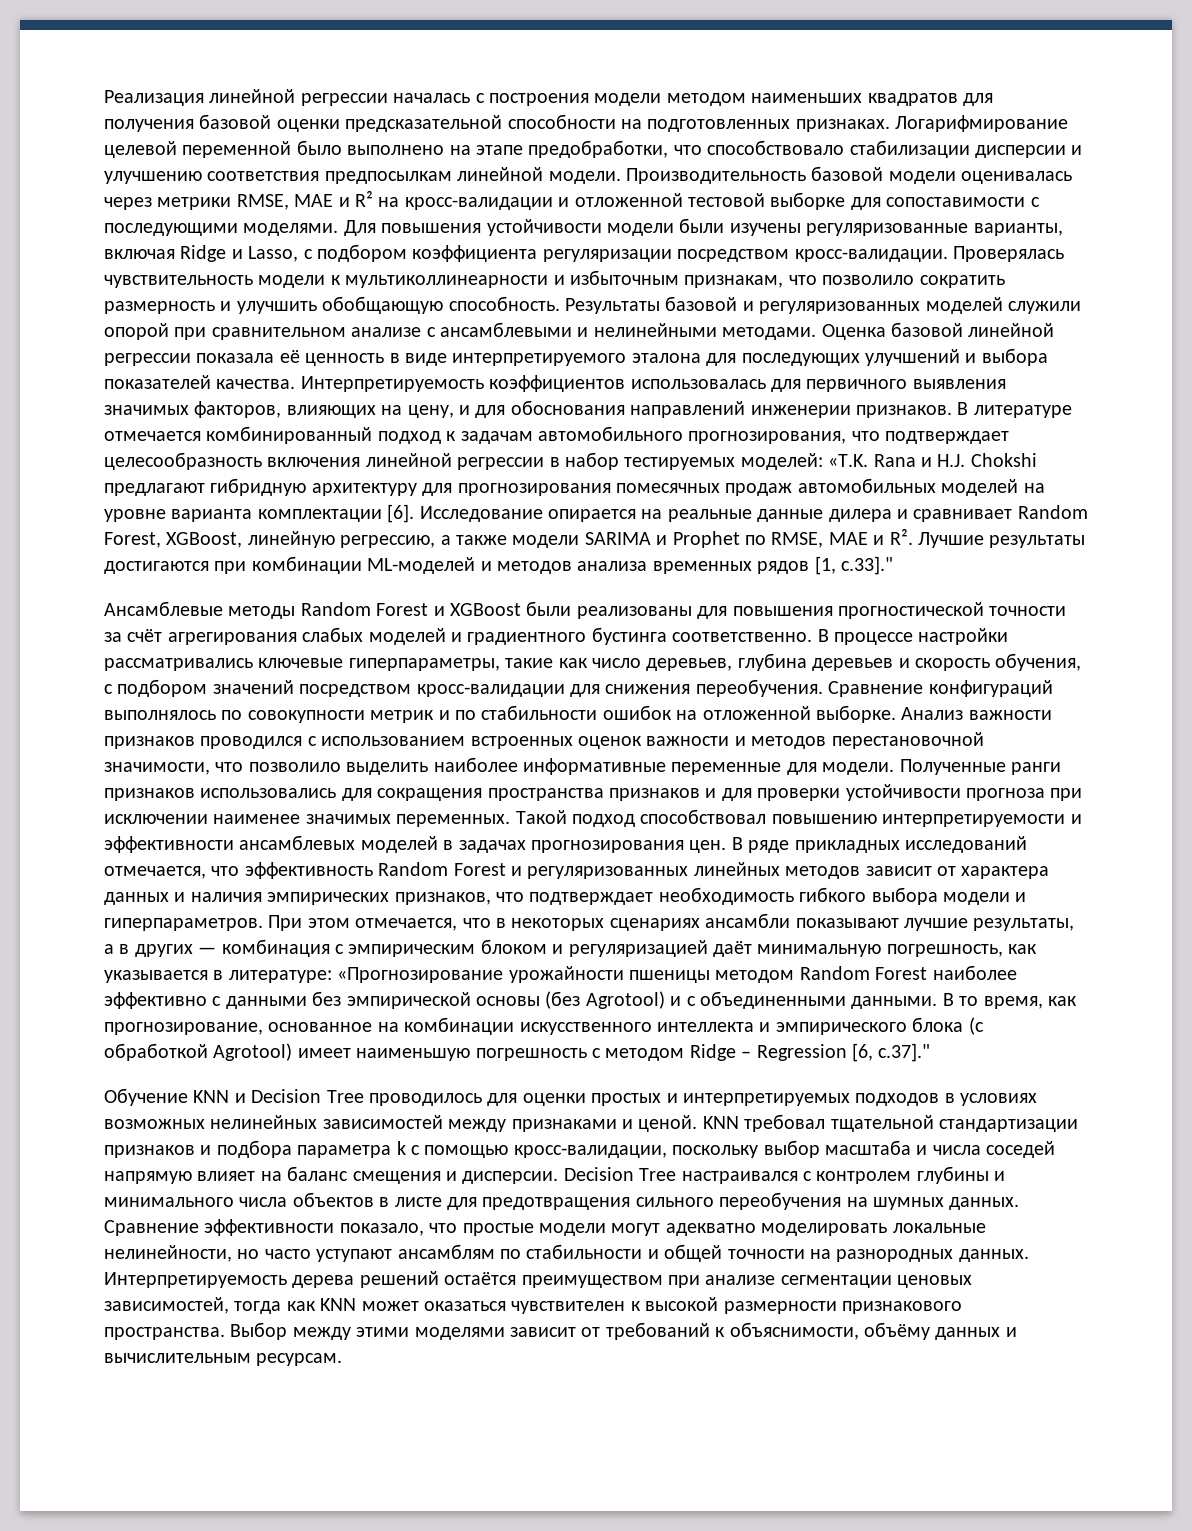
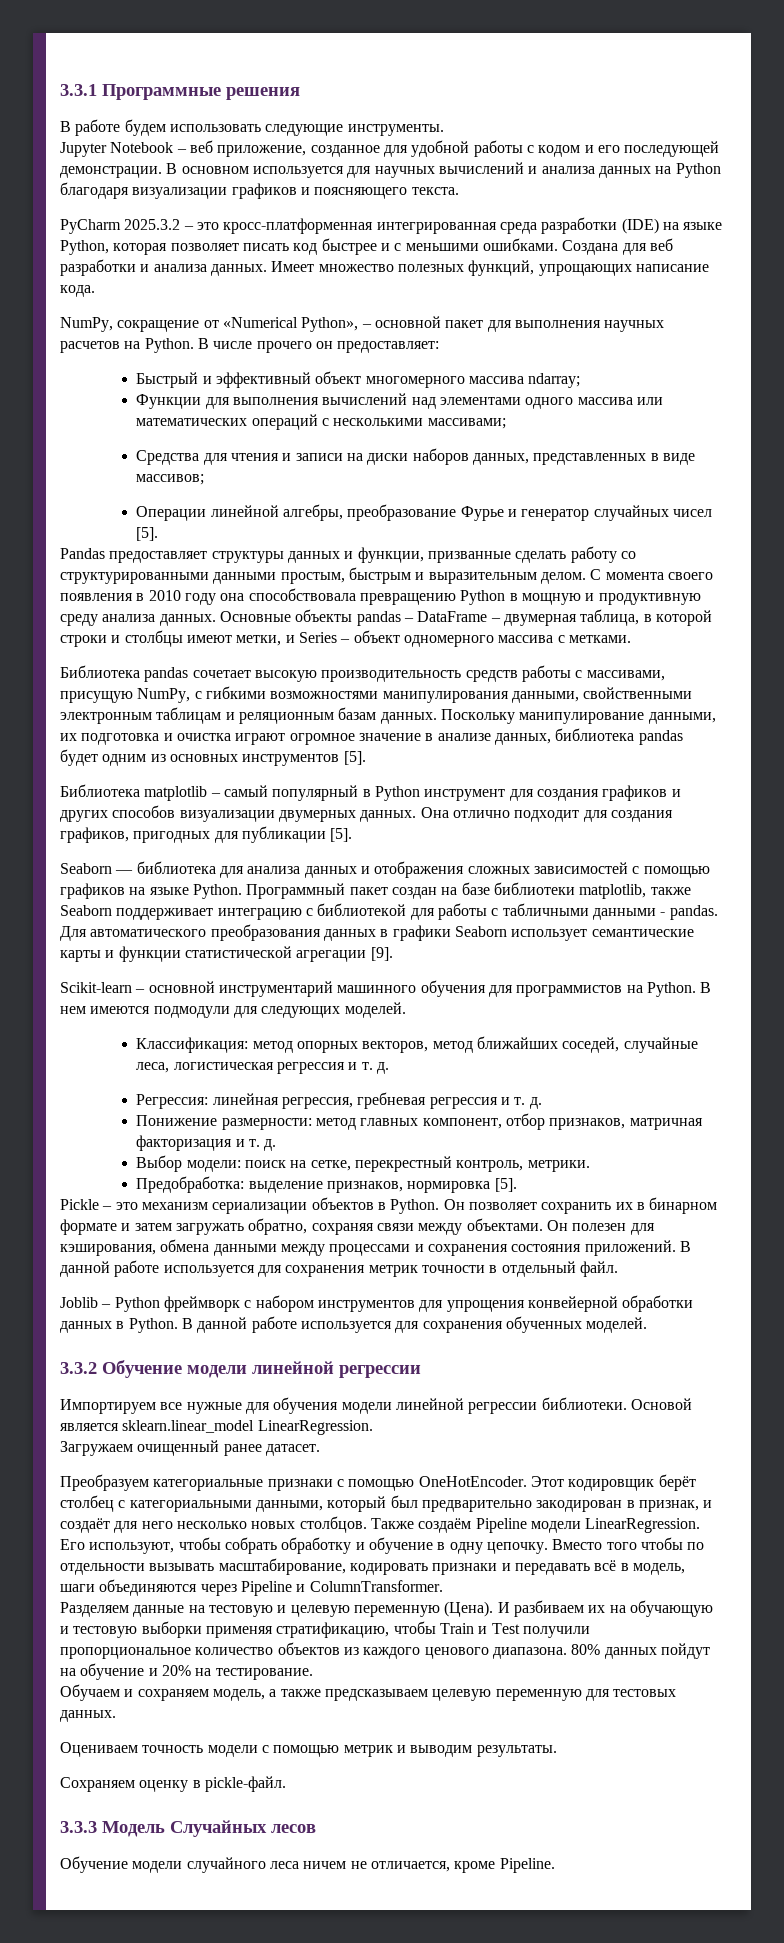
[104,89,993,106] [104,114,1069,132] [104,140,1083,158] [104,166,1073,184] [104,190,1040,210] [104,218,1063,236] [104,244,1064,262] [104,270,1005,288] [104,296,1081,314] [104,322,1055,340] [104,348,1048,366] [104,375,1006,392] [104,400,1072,418] [104,426,1010,444] [104,452,1037,470] [104,478,1045,496] [104,504,1088,523] [104,528,1086,548] [104,556,893,575] [104,601,1067,619] [104,627,1009,645] [104,653,1082,671] [104,679,1053,697] [104,705,1052,723] [104,732,984,749] [104,757,1061,775] [104,784,1083,801] [104,809,1082,827] [104,835,1027,853] [104,862,1050,879] [104,887,1027,905] [104,913,1075,931] [104,939,1038,957] [104,965,1017,983] [104,991,1077,1009] [104,1017,984,1035] [104,1043,931,1062] [104,1088,1038,1106] [104,1114,1078,1132] [104,1140,1056,1158] [104,1166,1006,1184] [104,1192,1020,1210] [104,1219,986,1236] [104,1244,1029,1262] [104,1271,973,1288] [104,1297,962,1314] [104,1322,1017,1340] [104,1353,343,1366] Реализация линейной регрессии началась с построения модели методом наименьших квадратов для получения базовой оценки предсказательной способности на подготовленных признаках. Логарифмирование целевой переменной было выполнено на этапе предобработки, что способствовало стабилизации дисперсии и улучшению соответствия предпосылкам линейной модели. Производительность базовой модели оценивалась через метрики RMSE, MAE и R² на кросс-валидации и отложенной тестовой выборке для сопоставимости с последующими моделями. Для повышения устойчивости модели были изучены регуляризованные варианты, включая Ridge и Lasso, с подбором коэффициента регуляризации посредством кросс-валидации. Проверялась чувствительность модели к мультиколлинеарности и избыточным признакам, что позволило сократить размерность и улучшить обобщающую способность. Результаты базовой и регуляризованных моделей служили опорой при сравнительном анализе с ансамблевыми и нелинейными методами. Оценка базовой линейной регрессии показала её ценность в виде интерпретируемого эталона для последующих улучшений и выбора показателей качества. Интерпретируемость коэффициентов использовалась для первичного выявления значимых факторов, влияющих на цену, и для обоснования направлений инженерии признаков. В литературе отмечается комбинированный подход к задачам автомобильного прогнозирования, что подтверждает целесообразность включения линейной регрессии в набор тестируемых моделей: «T.K. Rana и H.J. Chokshi предлагают гибридную архитектуру для прогнозирования помесячных продаж автомобильных моделей на уровне варианта комплектации [6]. Исследование опирается на реальные данные дилера и сравнивает Random Forest, XGBoost, линейную регрессию, а также модели SARIMA и Prophet по RMSE, MAE и R². Лучшие результаты достигаются при комбинации ML‑моделей и методов анализа временных рядов [1, c.33]." // Ансамблевые методы Random Forest и XGBoost были реализованы для повышения прогностической точности за счёт агрегирования слабых моделей и градиентного бустинга соответственно. В процессе настройки рассматривались ключевые гиперпараметры, такие как число деревьев, глубина деревьев и скорость обучения, с подбором значений посредством кросс‑валидации для снижения переобучения. Сравнение конфигураций выполнялось по совокупности метрик и по стабильности ошибок на отложенной выборке. Анализ важности признаков проводился с использованием встроенных оценок важности и методов перестановочной значимости, что позволило выделить наиболее информативные переменные для модели. Полученные ранги признаков использовались для сокращения пространства признаков и для проверки устойчивости прогноза при исключении наименее значимых переменных. Такой подход способствовал повышению интерпретируемости и эффективности ансамблевых моделей в задачах прогнозирования цен. В ряде прикладных исследований отмечается, что эффективность Random Forest и регуляризованных линейных методов зависит от характера данных и наличия эмпирических признаков, что подтверждает необходимость гибкого выбора модели и гиперпараметров. При этом отмечается, что в некоторых сценариях ансамбли показывают лучшие результаты, а в других — комбинация с эмпирическим блоком и регуляризацией даёт минимальную погрешность, как указывается в литературе: «Прогнозирование урожайности пшеницы методом Random Forest наиболее эффективно с данными без эмпирической основы (без Agrotool) и с объединенными данными. В то время, как прогнозирование, основанное на комбинации искусственного интеллекта и эмпирического блока (с обработкой Agrotool) имеет наименьшую погрешность с методом Ridge – Regression [6, c.37]." // Обучение KNN и Decision Tree проводилось для оценки простых и интерпретируемых подходов в условиях возможных нелинейных зависимостей между признаками и ценой. KNN требовал тщательной стандартизации признаков и подбора параметра k с помощью кросс‑валидации, поскольку выбор масштаба и числа соседей напрямую влияет на баланс смещения и дисперсии. Decision Tree настраивался с контролем глубины и минимального числа объектов в листе для предотвращения сильного переобучения на шумных данных. Сравнение эффективности показало, что простые модели могут адекватно моделировать локальные нелинейности, но часто уступают ансамблям по стабильности и общей точности на разнородных данных. Интерпретируемость дерева решений остаётся преимуществом при анализе сегментации ценовых зависимостей, тогда как KNN может оказаться чувствителен к высокой размерности признакового пространства. Выбор между этими моделями зависит от требований к объяснимости, объёму данных и вычислительным ресурсам. -> [60,84,300,100] [60,119,444,136] [60,140,720,157] [60,162,721,178] [60,182,459,199] [60,217,723,234] [60,238,673,255] [60,259,709,276] [60,285,95,297] [60,316,665,332] [60,338,440,353] [136,371,581,388] [136,393,663,409] [136,414,506,430] [136,448,695,465] [136,474,205,485] [136,504,712,521] [136,527,159,541] [60,546,636,563] [60,567,713,584] [60,588,701,605] [60,609,712,626] [60,630,631,647] [60,665,665,682] [60,686,693,703] [60,707,716,724] [60,728,683,745] [60,749,366,766] [60,784,681,801] [60,805,673,822] [60,826,353,843] [60,861,710,878] [60,882,691,899] [60,903,718,920] [60,924,694,941] [60,946,393,962] [60,980,712,997] [60,1002,406,1018] [136,1036,698,1053] [136,1062,390,1074] [136,1092,542,1109] [136,1113,703,1130] [136,1135,277,1151] [136,1155,590,1172] [136,1176,517,1193] [60,1197,718,1214] [60,1218,655,1235] [60,1239,691,1256] [60,1260,618,1277] [60,1295,694,1312] [60,1316,648,1333] [60,1360,421,1378] [60,1397,692,1414] [60,1420,373,1435] [60,1440,320,1456] [60,1474,696,1491] [60,1495,713,1512] [60,1516,701,1533] [60,1537,705,1554] [60,1558,685,1575] [60,1579,443,1596] [60,1600,713,1617] [60,1621,590,1638] [60,1642,710,1659] [60,1663,313,1680] [60,1684,677,1701] [60,1710,116,1722] [60,1742,557,1757] [60,1776,286,1792] [60,1820,316,1837] [60,1856,555,1873] 3.3.1 Программные решения // В работе будем использовать следующие инструменты. // Jupyter Notebook – веб приложение, созданное для удобной работы с кодом и его последующей демонстрации. В основном используется для научных вычислений и анализа данных на Python благодаря визуализации графиков и поясняющего текста. // PyCharm 2025.3.2 – это кросс-платформенная интегрированная среда разработки (IDE) на языке Python, которая позволяет писать код быстрее и с меньшими ошибками. Создана для веб разработки и анализа данных. Имеет множество полезных функций, упрощающих написание кода. // NumPy, сокращение от «Numerical Python», – основной пакет для выполнения научных расчетов на Python. В числе прочего он предоставляет: // Быстрый и эффективный объект многомерного массива ndarray; // Функции для выполнения вычислений над элементами одного массива или математических операций с несколькими массивами; // Средства для чтения и записи на диски наборов данных, представленных в виде массивов; // Операции линейной алгебры, преобразование Фурье и генератор случайных чисел [5]. // Pandas предоставляет структуры данных и функции, призванные сделать работу со структурированными данными простым, быстрым и выразительным делом. С момента своего появления в 2010 году она способствовала превращению Python в мощную и продуктивную среду анализа данных. Основные объекты pandas – DataFrame – двумерная таблица, в которой строки и столбцы имеют метки, и Series – объект одномерного массива с метками. // Библиотека pandas сочетает высокую производительность средств работы с массивами, присущую NumPy, с гибкими возможностями манипулирования данными, свойственными электронным таблицам и реляционным базам данных. Поскольку манипулирование данными, их подготовка и очистка играют огромное значение в анализе данных, библиотека pandas будет одним из основных инструментов [5]. // Библиотека matplotlib – самый популярный в Python инструмент для создания графиков и других способов визуализации двумерных данных. Она отлично подходит для создания графиков, пригодных для публикации [5]. // Seaborn — библиотека для анализа данных и отображения сложных зависимостей с помощью графиков на языке Python. Программный пакет создан на базе библиотеки matplotlib, также Seaborn поддерживает интеграцию с библиотекой для работы с табличными данными - pandas. Для автоматического преобразования данных в графики Seaborn использует семантические карты и функции статистической агрегации [9]. // Scikit-learn – основной инструментарий машинного обучения для программистов на Python. В нем имеются подмодули для следующих моделей. // Классификация: метод опорных векторов, метод ближайших соседей, случайные леса, логистическая регрессия и т. д. // Регрессия: линейная регрессия, гребневая регрессия и т. д. // Понижение размерности: метод главных компонент, отбор признаков, матричная факторизация и т. д. // Выбор модели: поиск на сетке, перекрестный контроль, метрики. // Предобработка: выделение признаков, нормировка [5]. // Pickle – это механизм сериализации объектов в Python. Он позволяет сохранить их в бинарном формате и затем загружать обратно, сохраняя связи между объектами. Он полезен для кэширования, обмена данными между процессами и сохранения состояния приложений. В данной работе используется для сохранения метрик точности в отдельный файл. // Joblib – Python фреймворк с набором инструментов для упрощения конвейерной обработки данных в Python. В данной работе используется для сохранения обученных моделей. // 3.3.2 Обучение модели линейной регрессии // Импортируем все нужные для обучения модели линейной регрессии библиотеки. Основой является sklearn.linear_model LinearRegression. // Загружаем очищенный ранее датасет. // Преобразуем категориальные признаки с помощью OneHotEncoder. Этот кодировщик берёт столбец с категориальными данными, который был предварительно закодирован в признак, и создаёт для него несколько новых столбцов. Также создаём Pipeline модели LinearRegression. Его используют, чтобы собрать обработку и обучение в одну цепочку. Вместо того чтобы по отдельности вызывать масштабирование, кодировать признаки и передавать всё в модель, шаги объединяются через Pipeline и ColumnTransformer. // Разделяем данные на тестовую и целевую переменную (Цена). И разбиваем их на обучающую и тестовую выборки применяя стратификацию, чтобы Train и Test получили пропорциональное количество объектов из каждого ценового диапазона. 80% данных пойдут на обучение и 20% на тестирование. // Обучаем и сохраняем модель, а также предсказываем целевую переменную для тестовых данных. // Оцениваем точность модели с помощью метрик и выводим результаты. // Сохраняем оценку в pickle-файл. // 3.3.3 Модель Случайных лесов // Обучение модели случайного леса ничем не отличается, кроме Pipeline.

